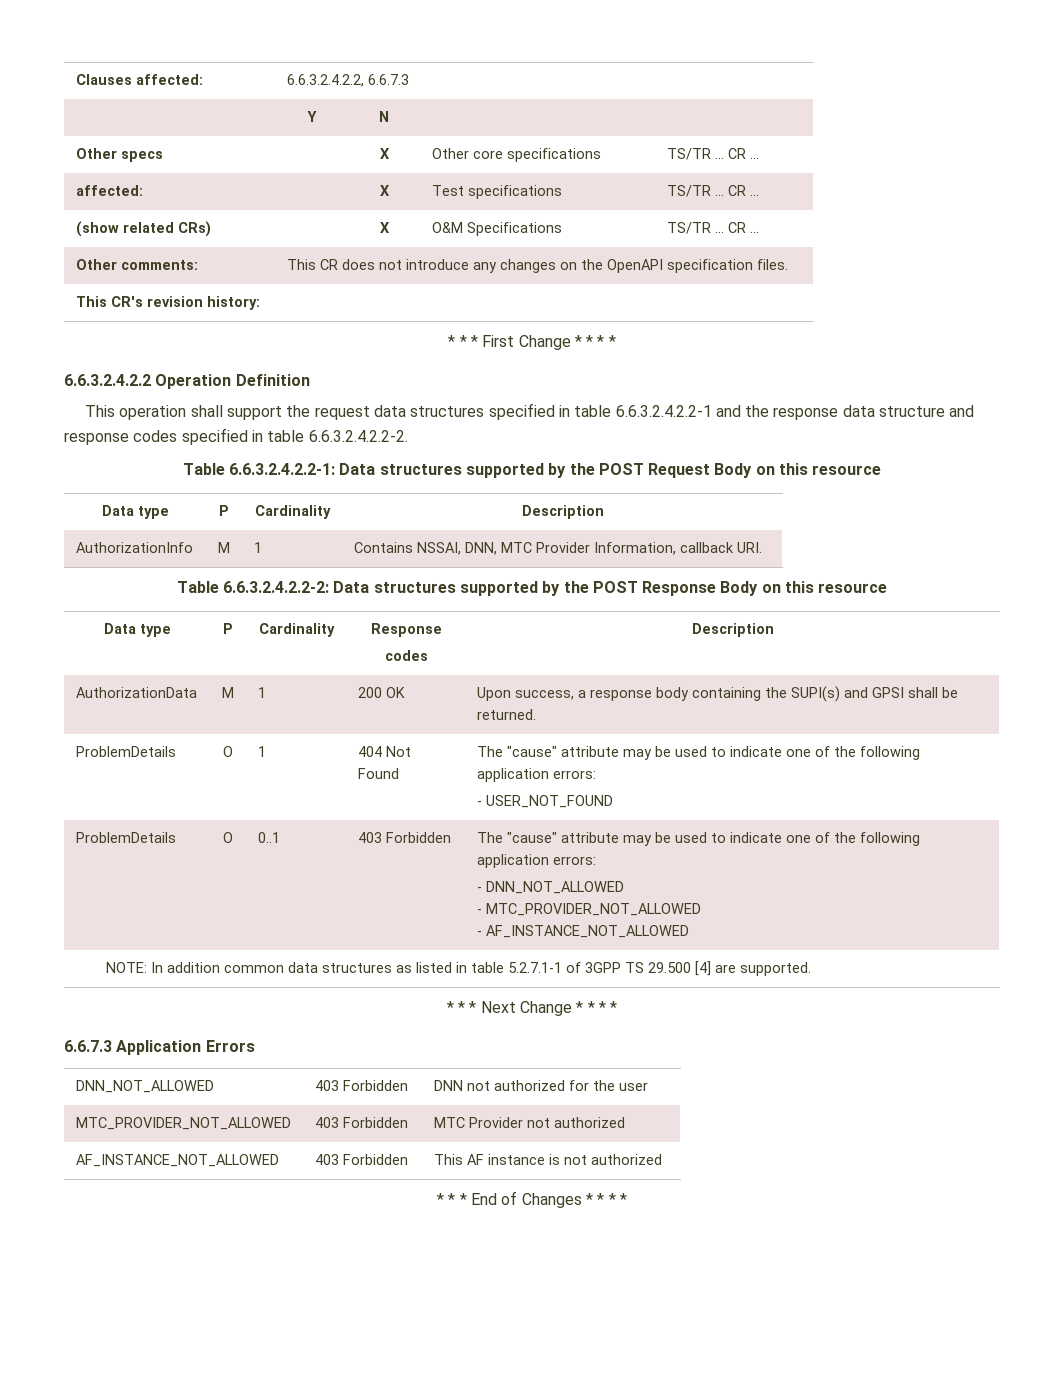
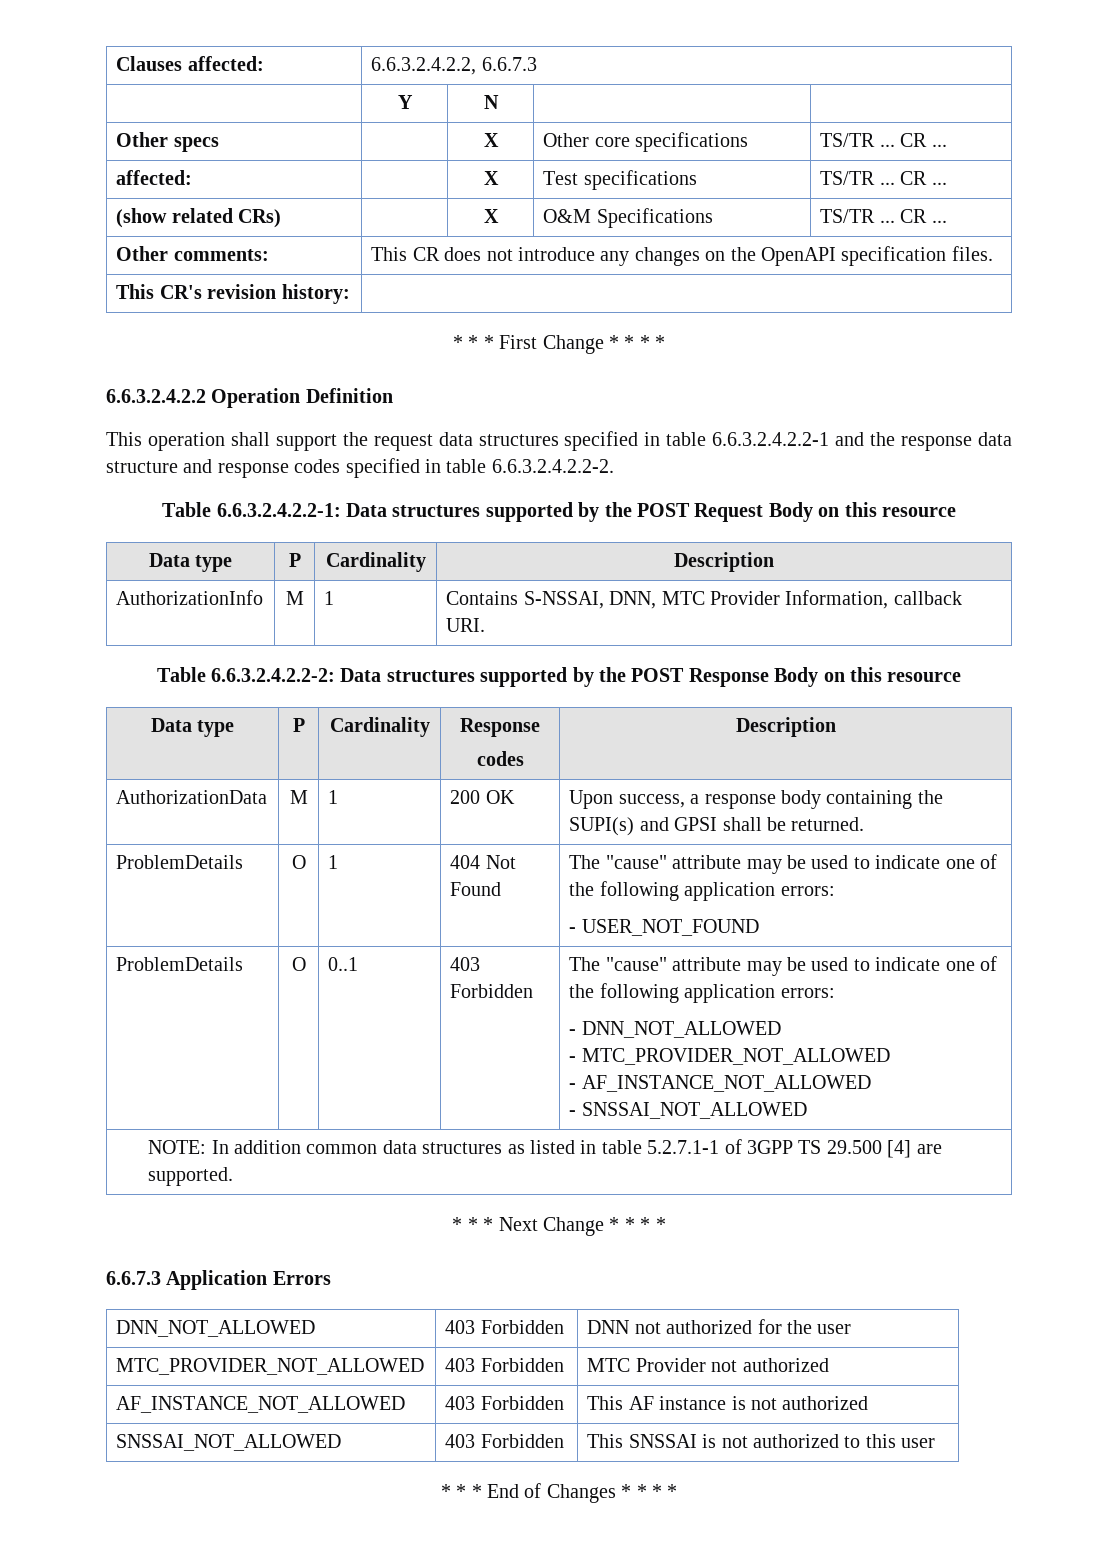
[416,542,461,555] NSSAI, -> [523,591,604,609] S-NSSAI,
(689, 931) none -> [569,1102,807,1119] // - SNSSAI_NOT_ALLOWED
(662, 1159) none -> [116,1434,342,1451] [445,1434,564,1448] [587,1434,936,1448] // SNSSAI_NOT_ALLOWED | 403 Forbidden | This SNSSAI is not authorized to this user

